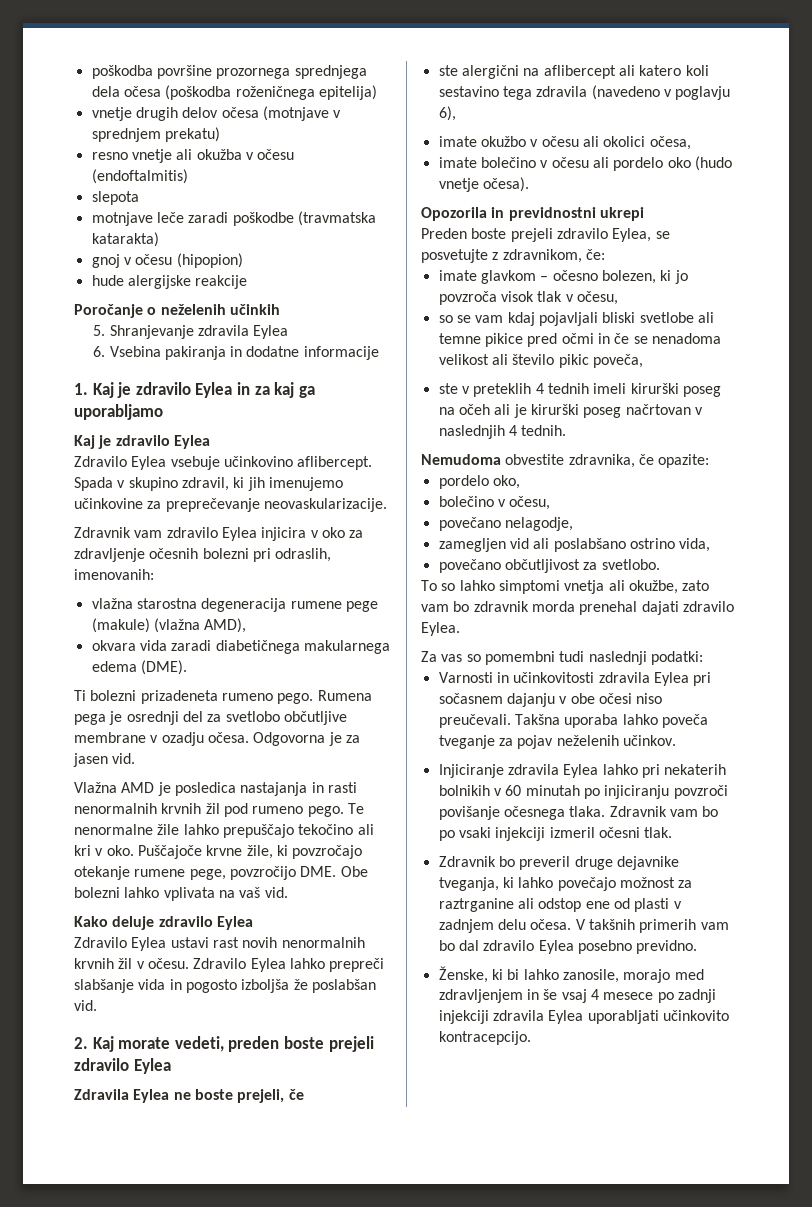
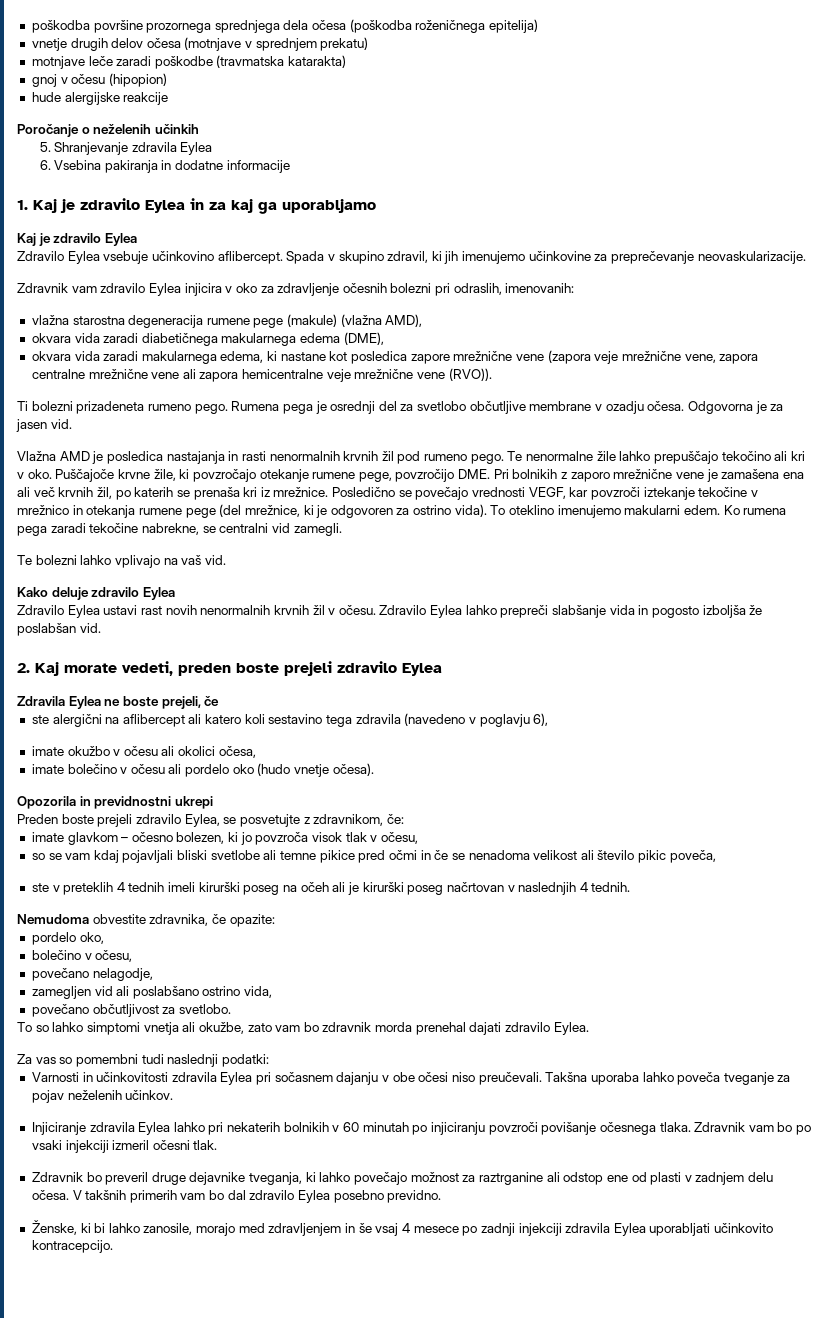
[91,149,295,163] [91,169,188,184] [91,191,139,205] // resno vnetje ali okužba v očesu (endoftalmitis) // slepota -> (369, 44) none
[140,660,187,675] (DME). -> [343,332,384,345] [31,350,759,364] [31,368,492,382] (DME), // okvara vida zaradi makularnega edema, ki nastane kot posledica zapore mrežnične vene (zapora veje mrežnične vene, zapora centralne mrežnične vene ali zapora hemicentralne veje mrežnične vene (RVO)).
[340,866,368,877] Obe -> [493,469,804,482] [17,487,758,500] [17,504,787,518] [17,523,342,536] [17,555,32,565] Pri bolnikih z zaporo mrežnične vene je zamašena ena ali več krvnih žil, po katerih se prenaša kri iz mrežnice. Posledično se povečajo vrednosti VEGF, kar povzroči iztekanje tekočine v mrežnico in otekanja rumene pege (del mrežnice, ki je odgovoren za ostrino vida). To oteklino imenujemo makularni edem. Ko rumena pega zaradi tekočine nabrekne, se centralni vid zamegli. // Te
[163,887,215,901] vplivata -> [114,555,160,568] vplivajo

